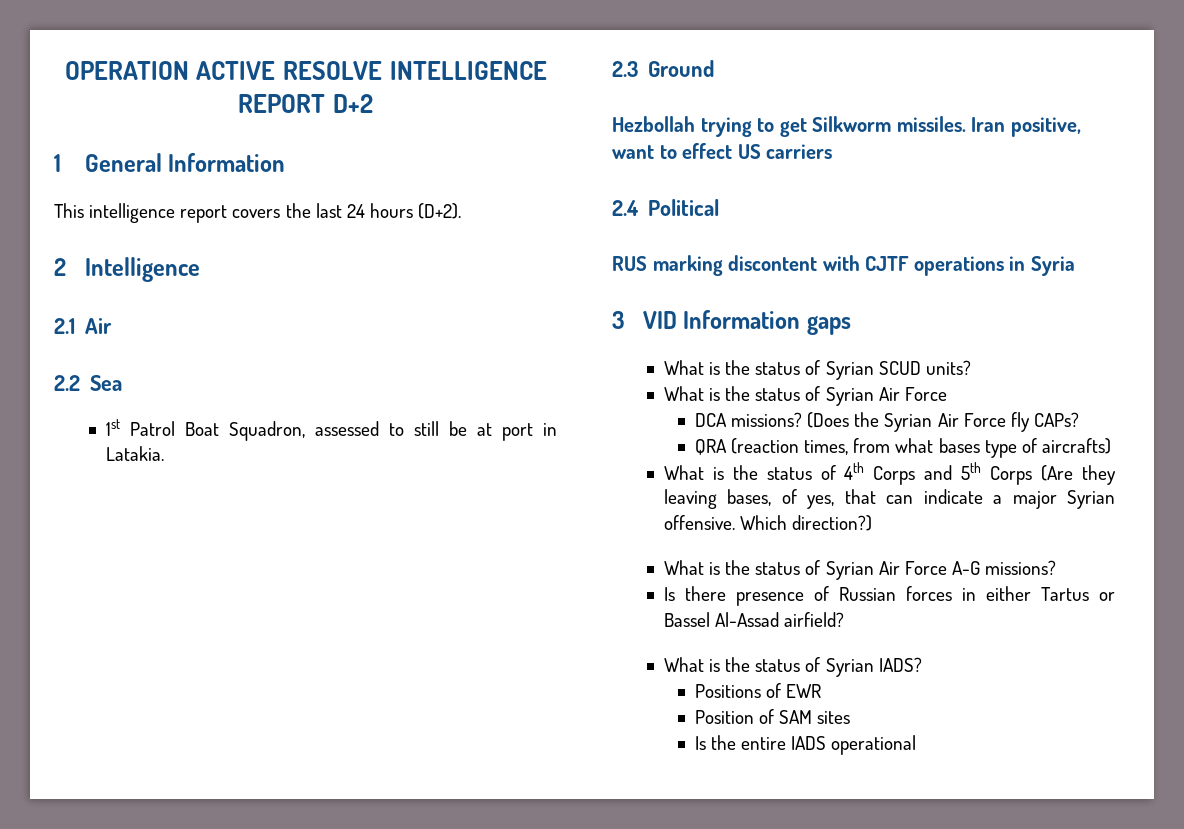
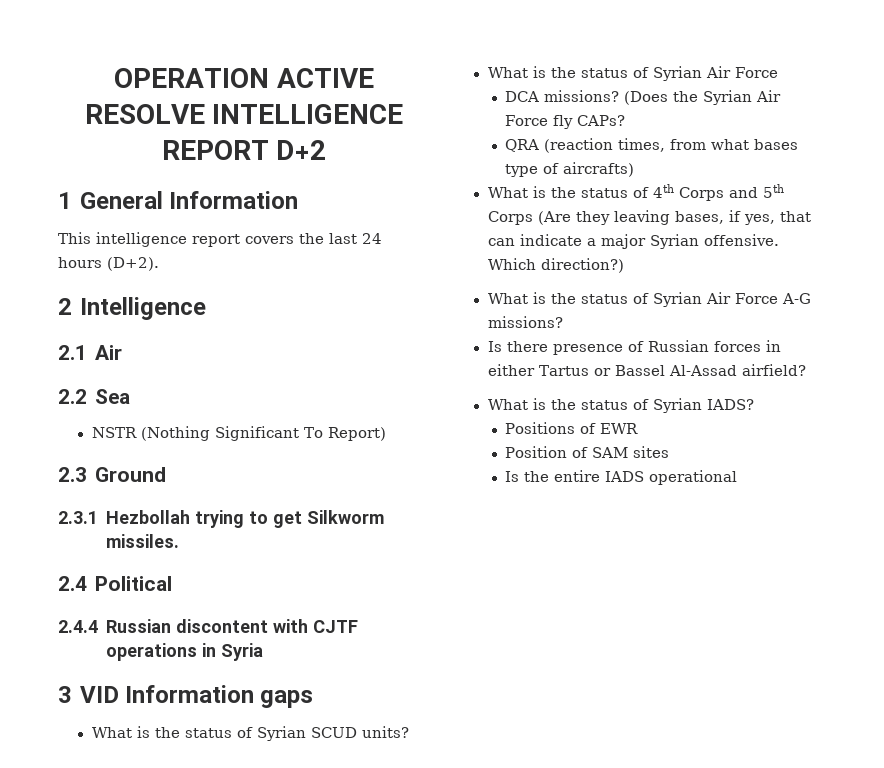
[105,419,557,441] [105,446,164,461] 1st Patrol Boat Squadron, assessed to still be at port in Latakia. -> [91,426,386,441] NSTR (Nothing Significant To Report)
(714, 68) none -> [58,511,98,524] 2.3.1
[971,117,1081,137] [612,143,833,159] Iran positive, want to effect US carriers -> (179, 541) none
[612,255,723,276] RUS marking -> [58,619,171,633] 2.4.4 Russian
[781,489,797,504] of -> [728,210,741,222] if

